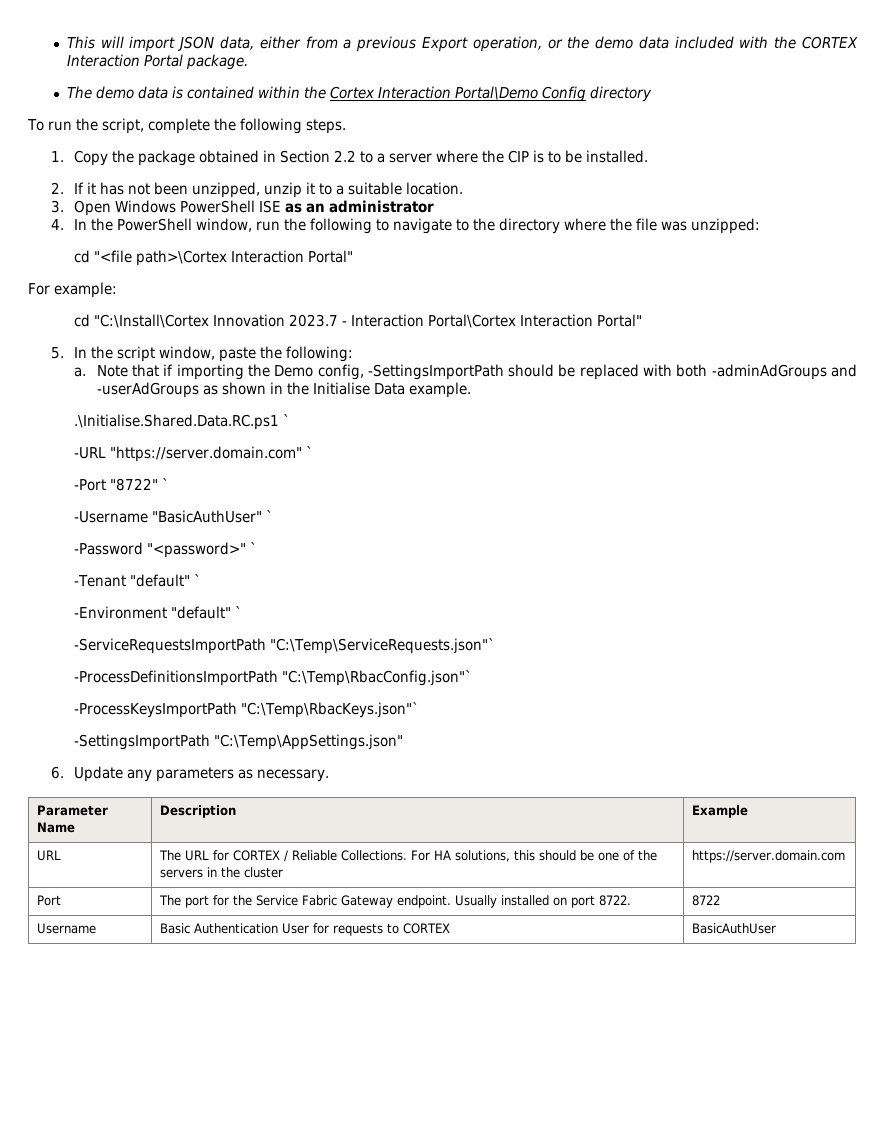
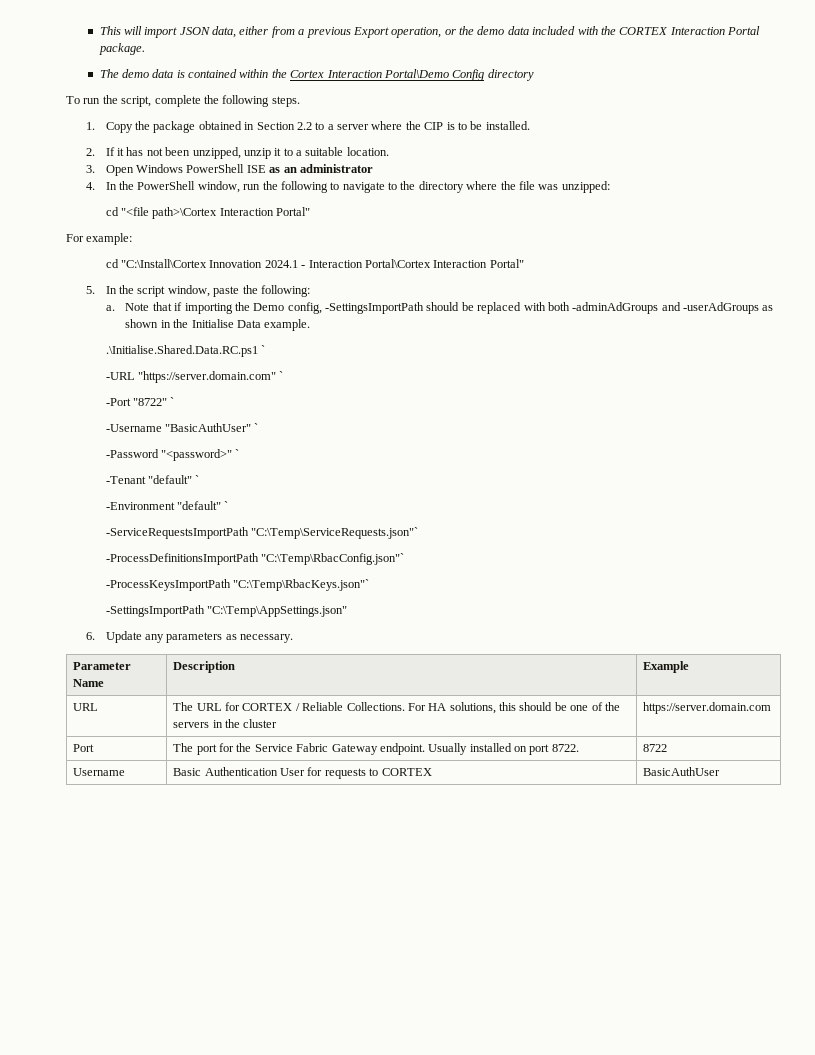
[288,314,338,327] 2023.7 -> [264,260,298,268] 2024.1

